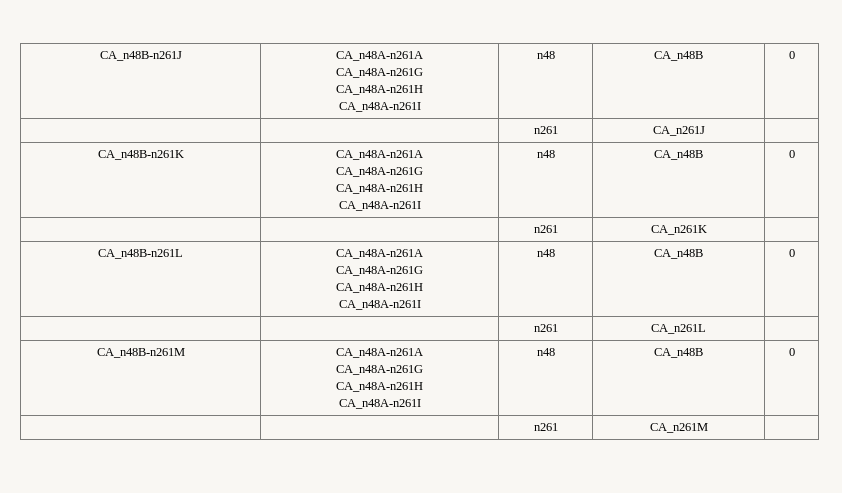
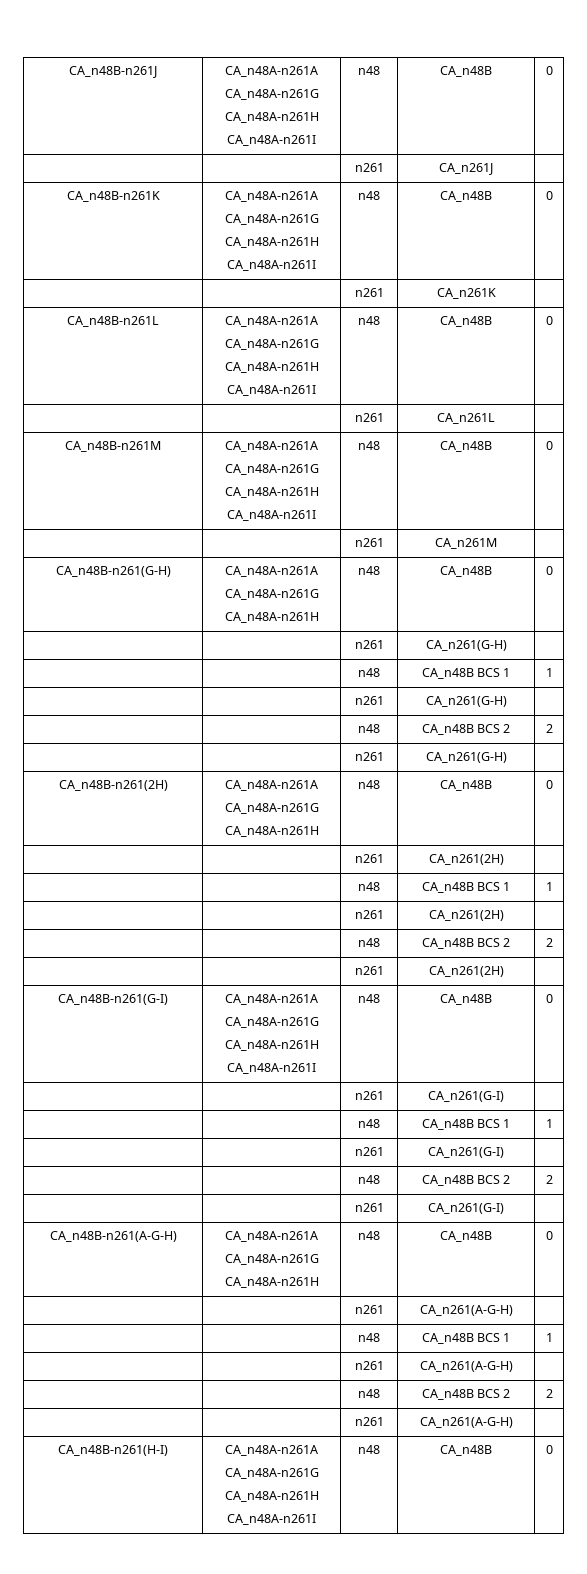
(708, 428) none -> [55,566,171,577] [225,566,318,577] [224,589,319,600] [224,612,319,623] [358,566,380,575] [440,566,492,577] [545,566,553,575] [354,640,384,649] [425,640,507,651] [358,668,380,677] [421,668,511,679] [545,668,553,677] [354,696,384,705] [425,696,507,707] [358,724,380,733] [421,724,511,735] [545,724,553,733] [354,752,384,761] [425,752,507,763] [58,780,168,791] [225,780,318,791] [224,803,319,814] [224,826,319,837] [358,780,380,789] [440,780,492,791] [545,780,553,789] [354,854,384,863] [428,854,504,865] [358,882,380,891] [421,882,511,893] [545,882,553,891] [354,910,384,919] [428,910,504,921] [358,938,380,947] [421,938,511,949] [545,938,553,947] [354,966,384,975] [428,966,504,977] [58,994,168,1005] [225,994,318,1005] [224,1017,319,1028] [224,1040,319,1051] [227,1063,316,1074] [358,994,380,1003] [440,994,492,1005] [545,994,553,1003] [354,1091,384,1100] [428,1091,504,1102] [358,1119,380,1128] [421,1119,511,1130] [545,1119,553,1128] [354,1147,384,1156] [428,1147,504,1158] [358,1175,380,1184] [421,1175,511,1186] [545,1175,553,1184] [354,1203,384,1212] [428,1203,504,1214] [49,1231,177,1242] [225,1231,318,1242] [224,1254,319,1265] [224,1277,319,1288] [358,1231,380,1240] [440,1231,492,1242] [545,1231,553,1240] [354,1305,384,1314] [419,1305,513,1316] [358,1333,380,1342] [421,1333,511,1344] [545,1333,553,1342] [354,1361,384,1370] [419,1361,513,1372] [358,1389,380,1398] [421,1389,511,1400] [545,1389,553,1398] [354,1417,384,1426] [419,1417,513,1428] [58,1445,168,1456] [225,1445,318,1456] [224,1468,319,1479] [224,1491,319,1502] [227,1514,316,1525] [358,1445,380,1454] [440,1445,492,1456] [545,1445,553,1454] // CA_n48B-n261(G-H) | CA_n48A-n261A // CA_n48A-n261G // CA_n48A-n261H | n48 | CA_n48B | 0 // | | n261 | CA_n261(G-H) | // | | n48 | CA_n48B BCS 1 | 1 // | | n261 | CA_n261(G-H) | // | | n48 | CA_n48B BCS 2 | 2 // | | n261 | CA_n261(G-H) | // CA_n48B-n261(2H) | CA_n48A-n261A // CA_n48A-n261G // CA_n48A-n261H | n48 | CA_n48B | 0 // | | n261 | CA_n261(2H) | // | | n48 | CA_n48B BCS 1 | 1 // | | n261 | CA_n261(2H) | // | | n48 | CA_n48B BCS 2 | 2 // | | n261 | CA_n261(2H) | // CA_n48B-n261(G-I) | CA_n48A-n261A // CA_n48A-n261G // CA_n48A-n261H // CA_n48A-n261I | n48 | CA_n48B | 0 // | | n261 | CA_n261(G-I) | // | | n48 | CA_n48B BCS 1 | 1 // | | n261 | CA_n261(G-I) | // | | n48 | CA_n48B BCS 2 | 2 // | | n261 | CA_n261(G-I) | // CA_n48B-n261(A-G-H) | CA_n48A-n261A // CA_n48A-n261G // CA_n48A-n261H | n48 | CA_n48B | 0 // | | n261 | CA_n261(A-G-H) | // | | n48 | CA_n48B BCS 1 | 1 // | | n261 | CA_n261(A-G-H) | // | | n48 | CA_n48B BCS 2 | 2 // | | n261 | CA_n261(A-G-H) | // CA_n48B-n261(H-I) | CA_n48A-n261A // CA_n48A-n261G // CA_n48A-n261H // CA_n48A-n261I | n48 | CA_n48B | 0

